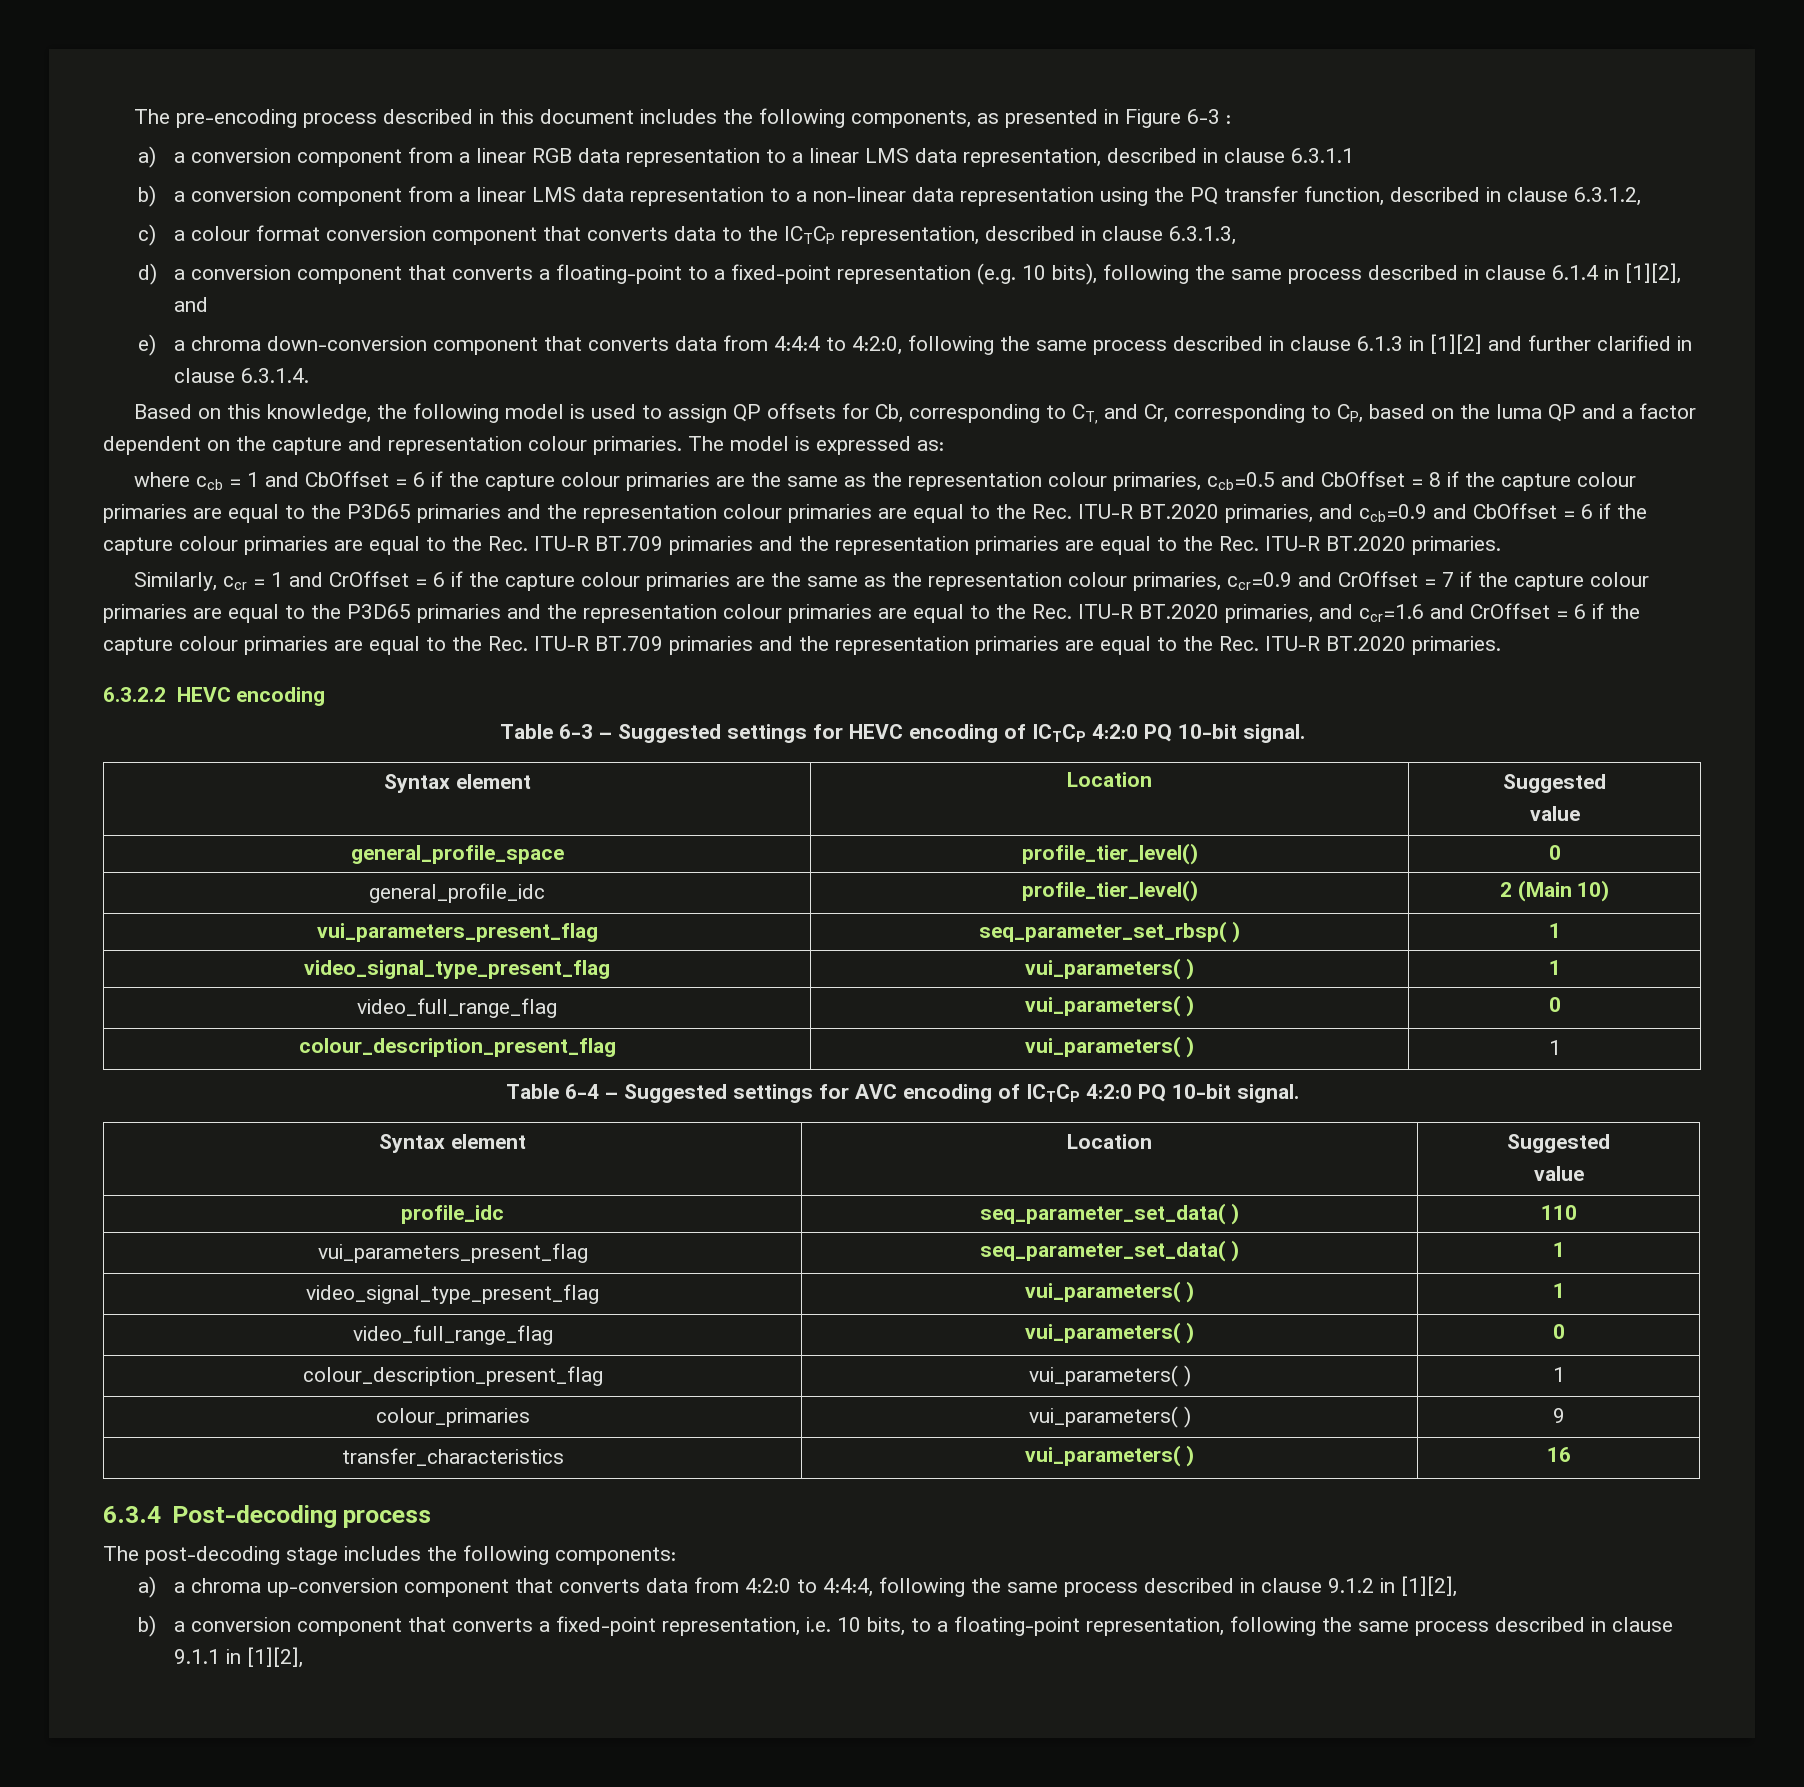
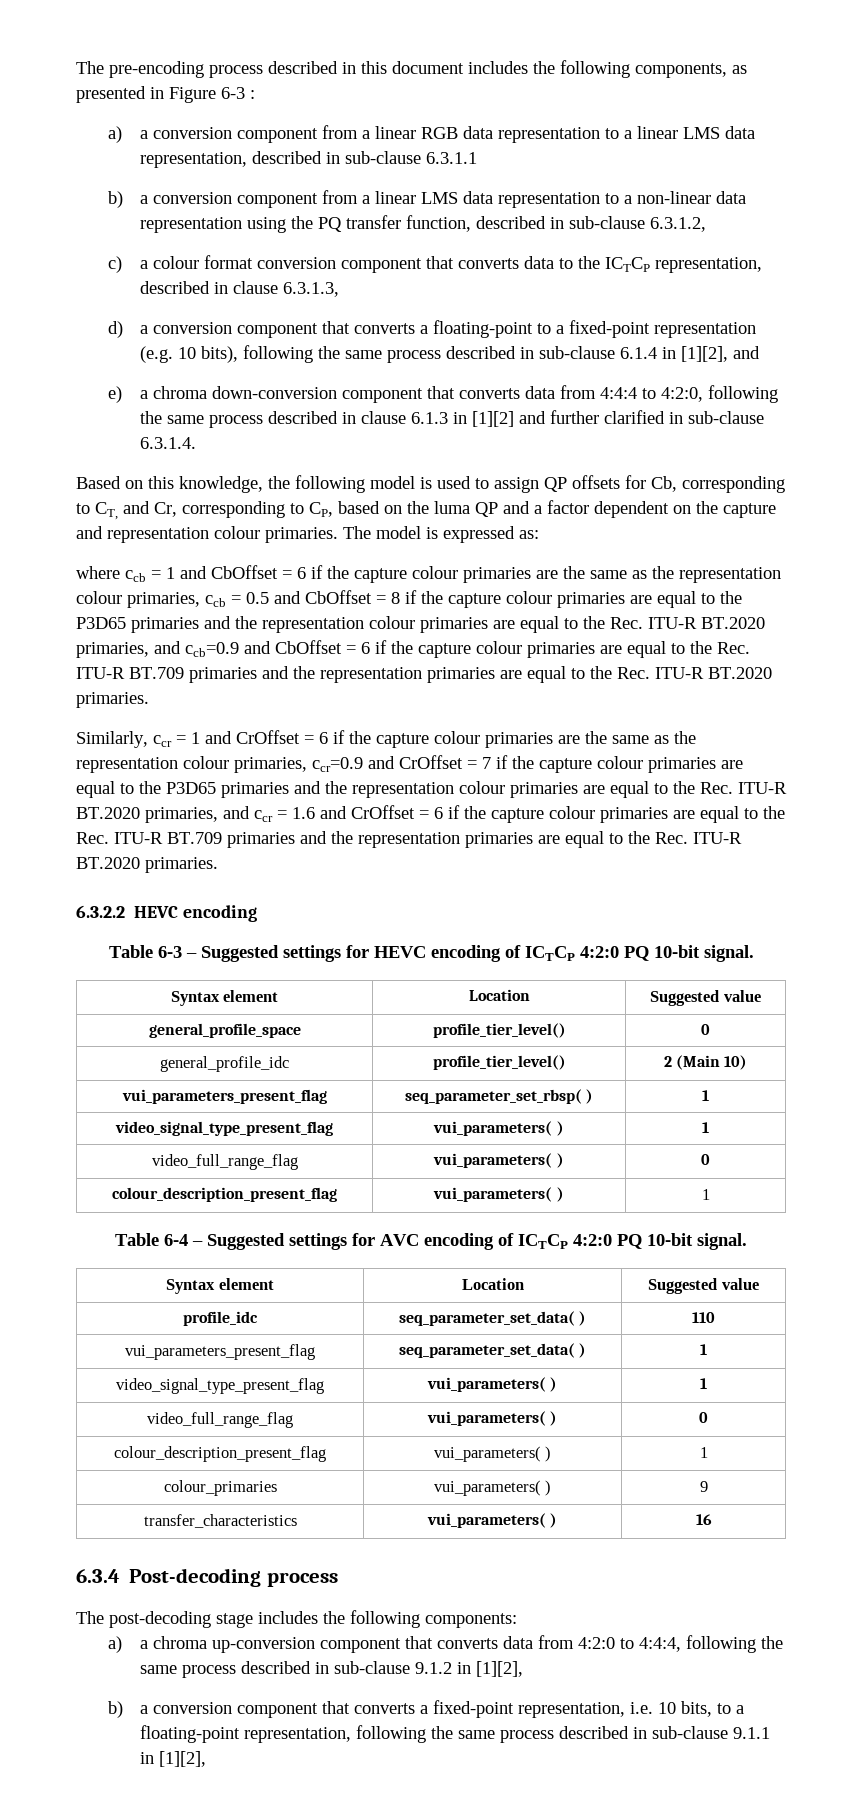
[1223,148,1285,163] clause -> [345,151,422,164] sub-clause
[1506,187,1568,202] clause -> [569,216,646,229] sub-clause
[1484,265,1546,280] clause -> [539,346,616,359] sub-clause
[173,368,235,383] clause -> [688,411,765,424] sub-clause
[1206,472,1275,490] ccb=0.5 -> [205,592,269,607] ccb = 0.5
[1359,604,1424,622] ccr=1.6 -> [254,807,315,822] ccr = 1.6
(1606, 783) // -> (720, 998) none
(1610, 1143) // -> (718, 1286) none
[1260,1578,1322,1593] clause -> [334,1661,411,1674] sub-clause
[1611,1617,1673,1632] clause -> [652,1726,729,1739] sub-clause

